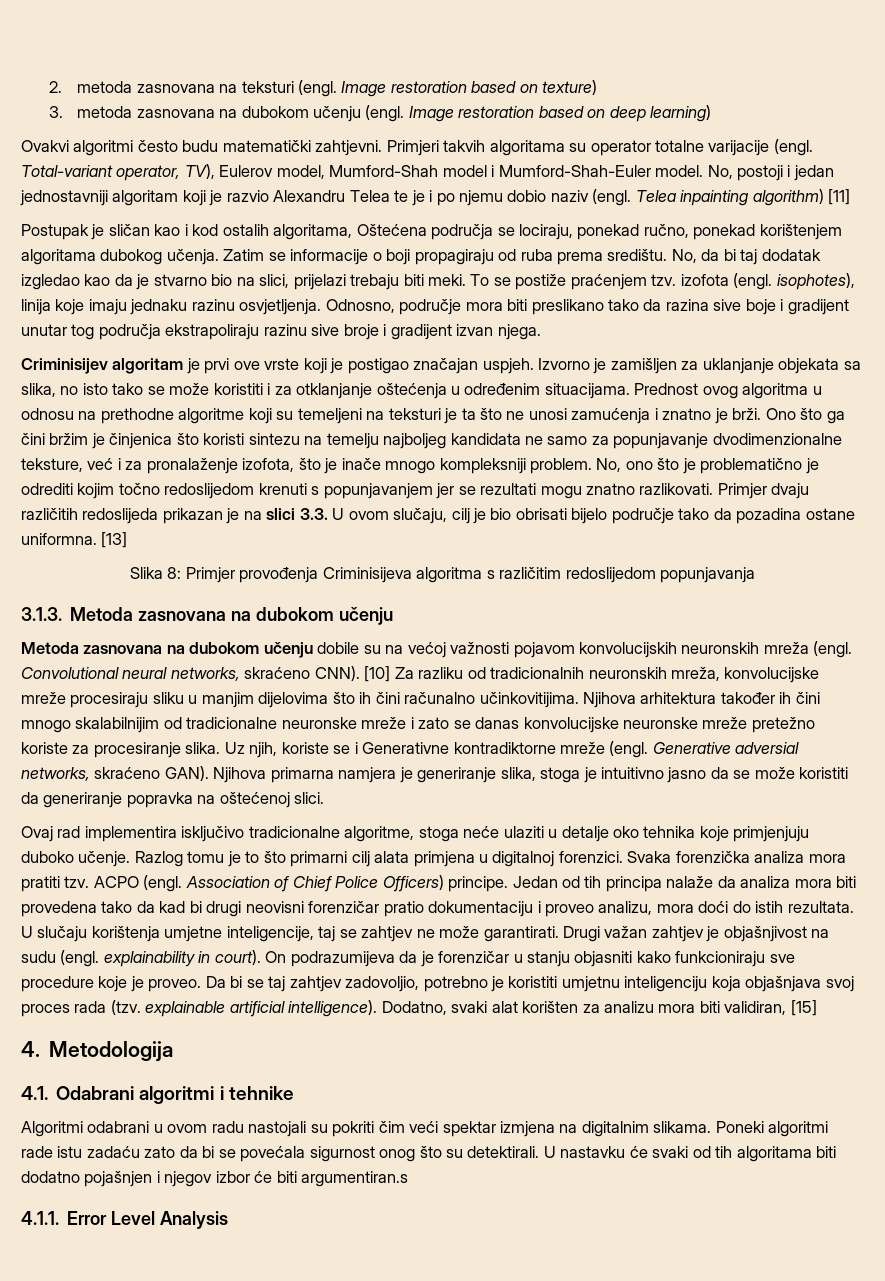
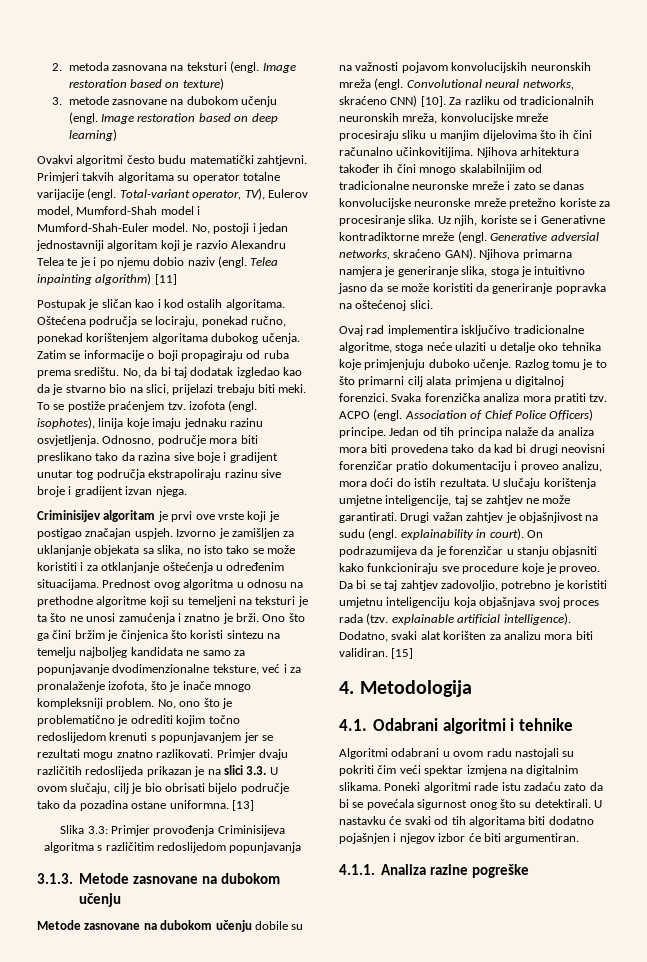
[77,106,215,118] metoda zasnovana -> [68,96,168,105] metode zasnovane
[273,224,353,240] algoritama, -> [225,299,285,310] algoritama.
[167,567,182,579] 8: -> [87,826,108,834] 3.3:
[70,607,227,621] Metoda zasnovana -> [79,873,199,884] Metode zasnovane
[21,642,163,654] Metoda zasnovana -> [37,920,141,930] Metode zasnovane
[407,642,446,658] većoj -> (352, 68) none
[314,666,391,682] CNN). [10] -> [390,95,446,107] CNN) [10].
[724,1001,787,1015] validiran, -> [339,648,388,657] validiran.
[301,1171,409,1187] argumentiran.s -> [504,833,580,844] argumentiran.
[67,1211,228,1229] Error Level Analysis -> [381,864,530,878] Analiza razine pogreške

